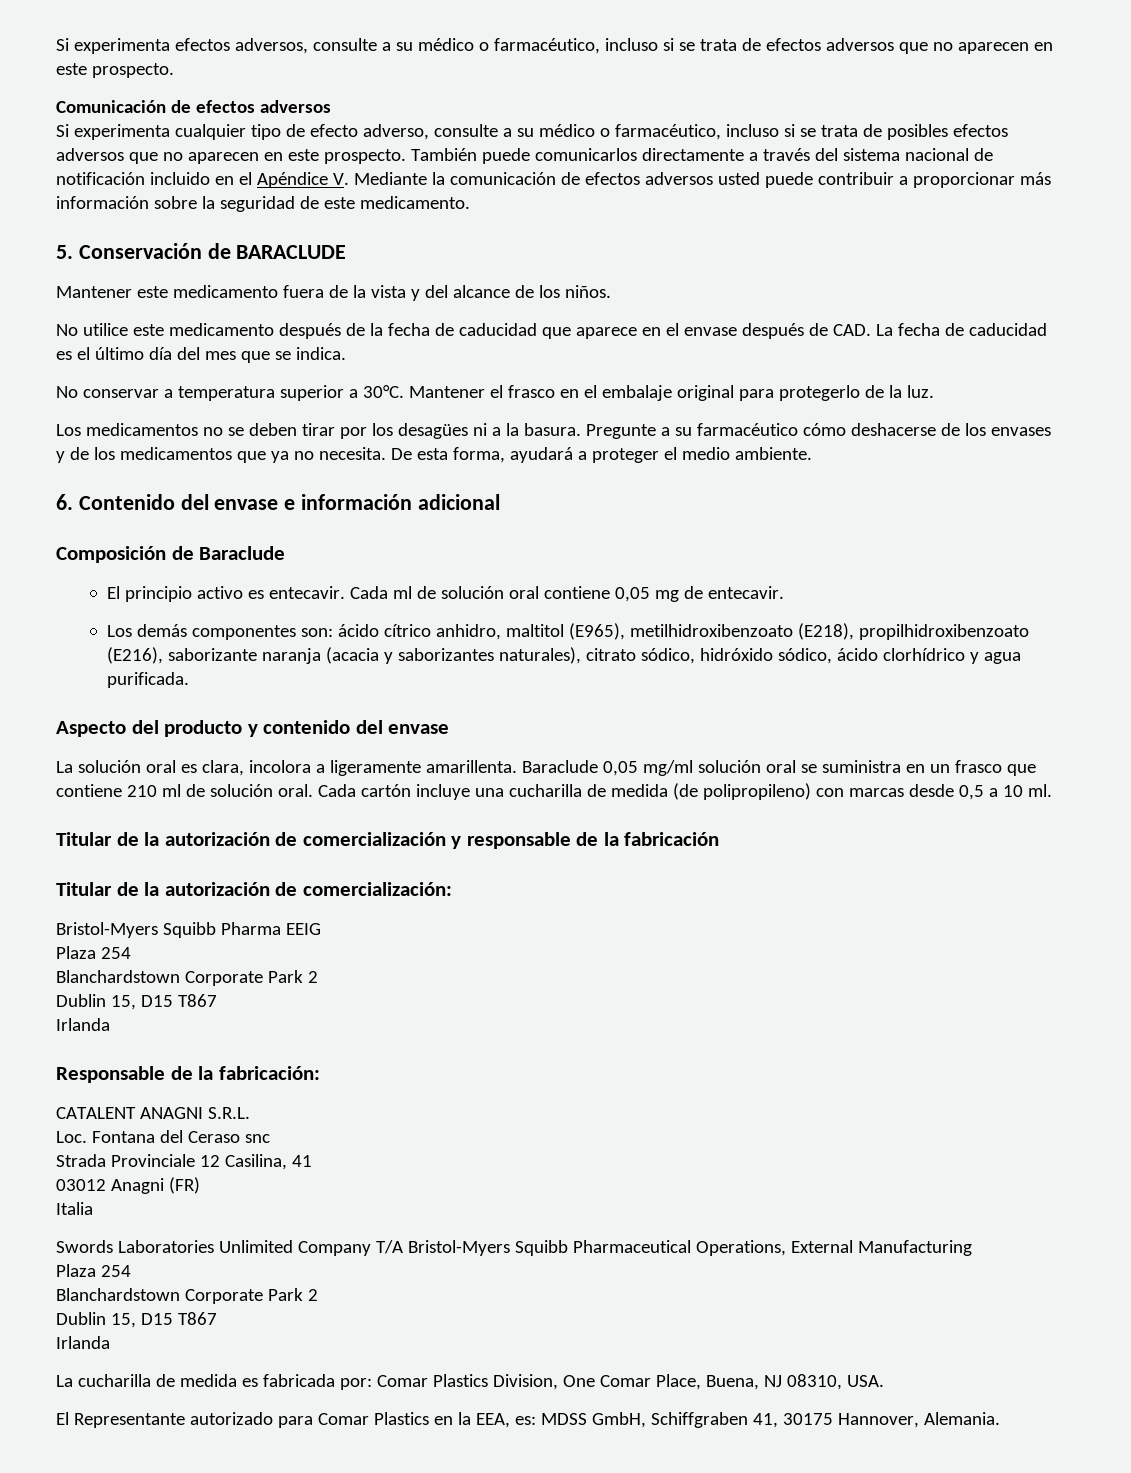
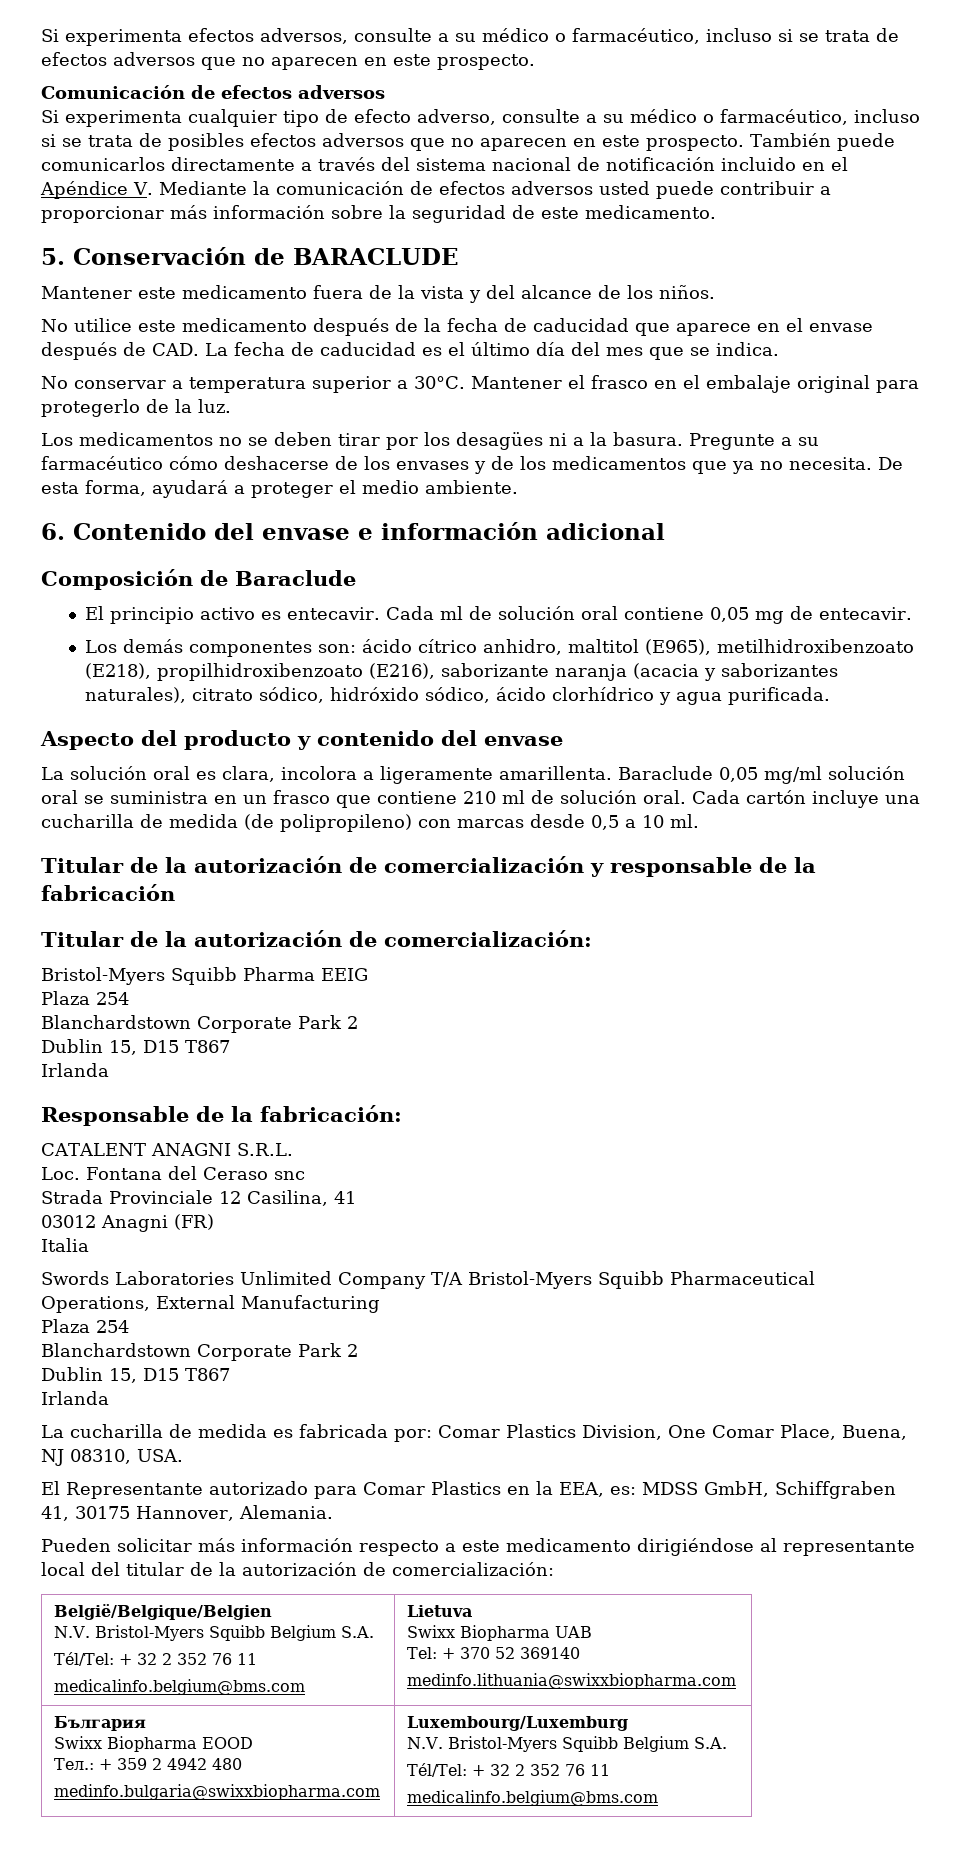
(1000, 1418) none -> [41,1538,915,1556] [41,1562,554,1576] [54,1604,273,1620] [54,1625,375,1641] [54,1652,258,1666] [54,1679,306,1695] [407,1605,473,1617] [407,1625,593,1641] [407,1647,581,1659] [407,1673,737,1689] [54,1716,147,1731] [54,1736,254,1752] [54,1758,243,1770] [54,1784,381,1800] [407,1716,629,1731] [407,1736,728,1752] [407,1763,611,1777] [407,1790,659,1806] // Pueden solicitar más información respecto a este medicamento dirigiéndose al representante local del titular de la autorización de comercialización: // België/Belgique/Belgien // N.V. Bristol-Myers Squibb Belgium S.A. // Tél/Tel: + 32 2 352 76 11 // medicalinfo.belgium@bms.com | Lietuva // Swixx Biopharma UAB // Tel: + 370 52 369140 // medinfo.lithuania@swixxbiopharma.com // България // Swixx Biopharma EOOD // Teл.: + 359 2 4942 480 // medinfo.bulgaria@swixxbiopharma.com | Luxembourg/Luxemburg // N.V. Bristol-Myers Squibb Belgium S.A. // Tél/Tel: + 32 2 352 76 11 // medicalinfo.belgium@bms.com

